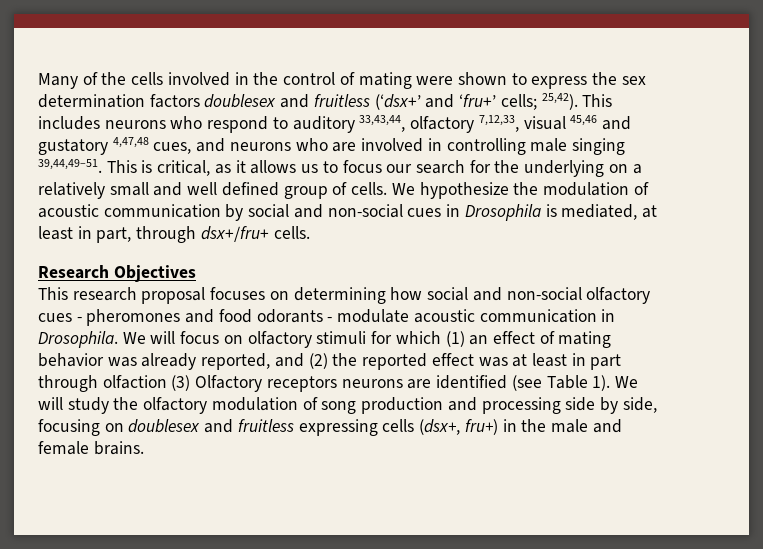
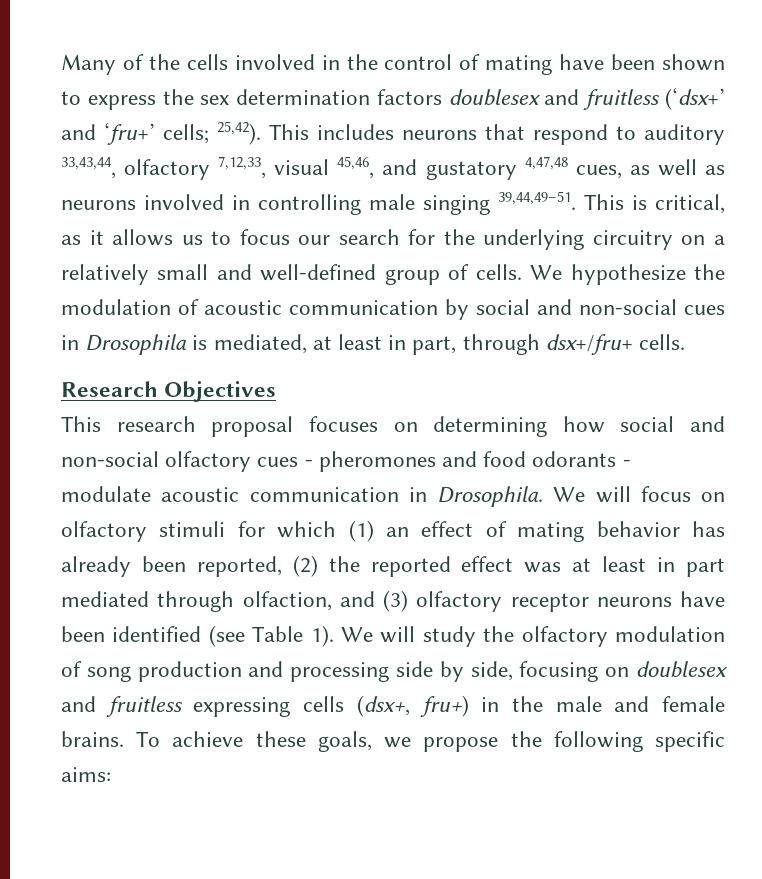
[416,76,454,85] were -> [559,54,656,70] have been
[170,116,203,129] who -> [485,124,525,140] that
[570,115,598,126] 45,46 -> [337,156,375,179] 45,46,
[196,138,357,152] and neurons who are -> [629,159,725,176] [61,200,136,210] as well as neurons
(605, 168) none -> [592,230,673,250] circuitry
[187,182,279,196] well defined -> [260,264,377,281] well-defined
[107,353,304,370] was already reported, and -> [691,521,725,537] [61,556,282,577] has already been reported,
[38,375,432,392] through olfaction (3) Olfactory receptors neurons are -> [61,590,725,612] [61,626,105,642] mediated through olfaction, and (3) olfactory receptor neurons have been
(144, 448) none -> [136,731,725,752] [61,767,111,782] To achieve these goals, we propose the following specific aims:

